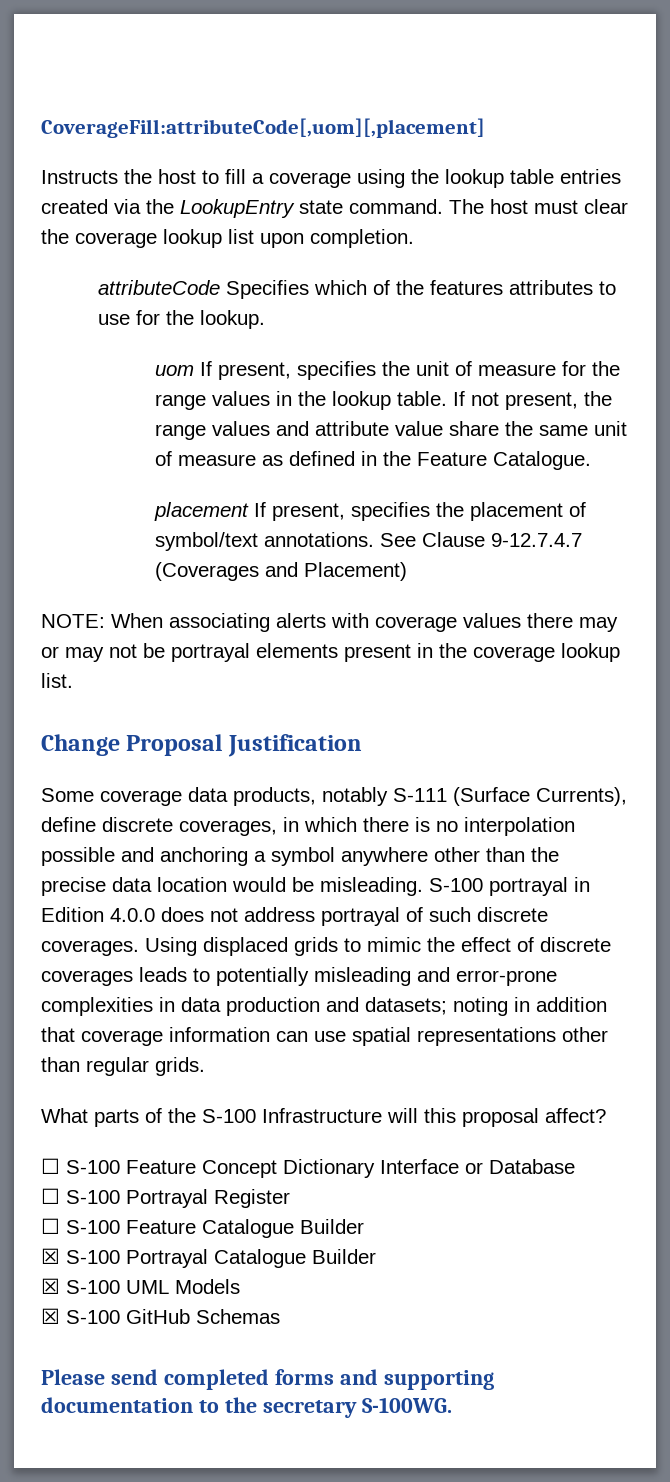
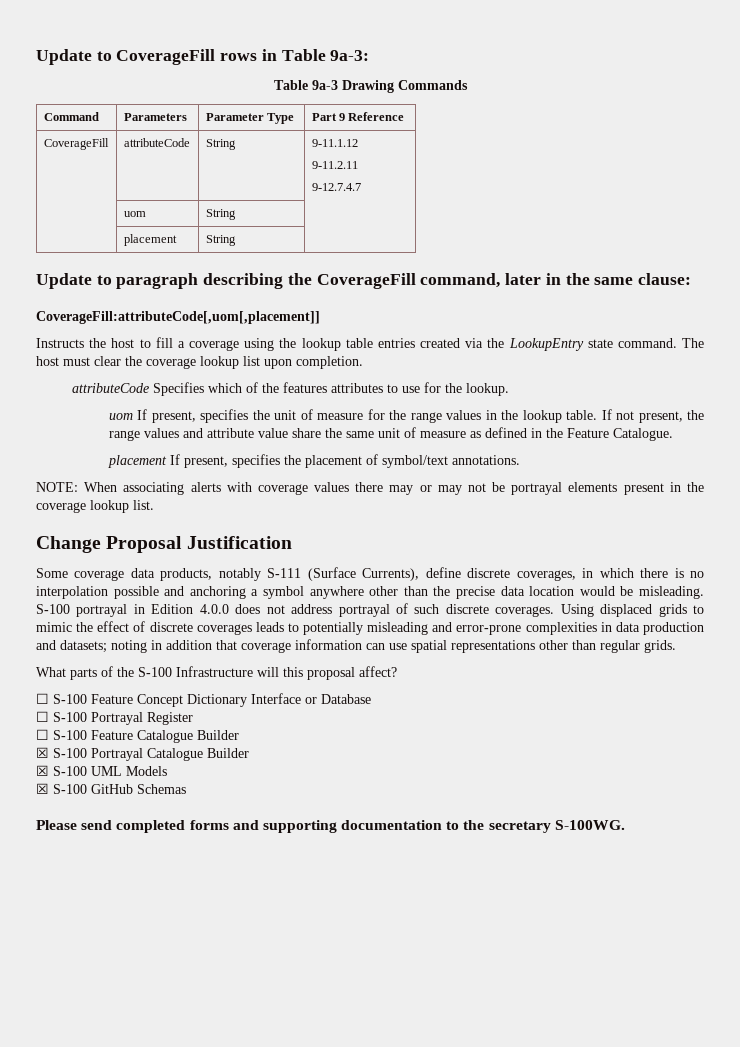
[41,118,485,138] CoverageFill:attributeCode[,uom][,placement] -> [36,49,370,65] [273,80,468,93] [43,112,99,121] [123,113,187,121] [205,113,294,124] [311,112,405,121] [43,138,109,150] [123,138,190,147] [205,139,236,150] [311,139,358,147] [311,161,358,169] [311,183,361,191] [123,211,146,217] [205,209,236,220] [123,234,177,246] [205,235,236,246] [36,273,691,289] [36,311,320,324] Update to CoverageFill rows in Table 9a-3: // Table 9a-3 Drawing Commands // Command | Parameters | Parameter Type | Part 9 Reference // CoverageFill | attributeCode | String | 9-11.1.12 // 9-11.2.11 // 9-12.7.4.7 // | uom | String | // | placement | String | // Update to paragraph describing the CoverageFill command, later in the same clause: // CoverageFill:attributeCode[,uom[,placement]]
[379,532,582,547] [154,562,407,581] See Clause 9-12.7.4.7 (Coverages and Placement) -> (520, 460) none

